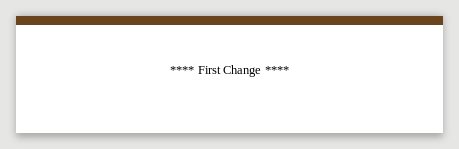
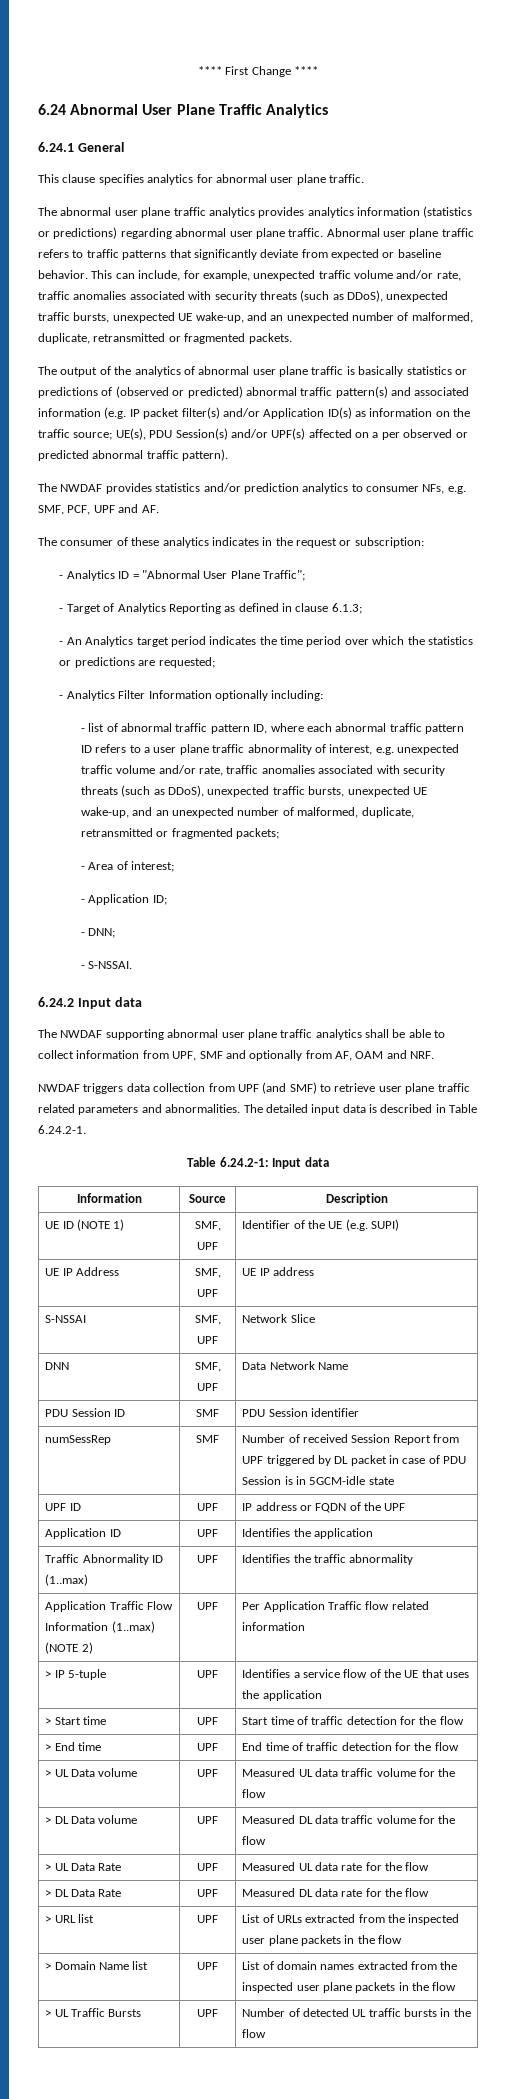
(289, 70) none -> [38,104,328,118] [38,142,124,152] [38,174,364,185] [38,206,473,218] [38,227,474,239] [38,249,441,260] [38,270,461,281] [38,290,449,302] [38,312,473,323] [38,333,292,344] [38,366,467,377] [38,386,470,398] [38,407,471,419] [38,428,468,440] [38,449,229,461] [38,483,466,494] [38,504,159,515] [38,537,424,548] [59,570,306,581] [59,603,362,614] [59,636,473,647] [59,657,215,668] [59,690,324,701] [80,723,465,734] [80,744,460,755] [80,765,445,776] [80,785,427,797] [80,807,414,818] [80,828,280,839] [80,861,175,872] [80,894,167,905] [80,928,116,938] [80,961,133,969] [38,997,142,1009] [38,1029,446,1040] [38,1050,435,1061] [38,1082,470,1094] [38,1104,478,1115] [38,1125,86,1134] [187,1157,329,1169] [76,1193,142,1203] [189,1194,226,1203] [325,1193,388,1205] [45,1219,125,1231] [194,1221,221,1231] [197,1242,218,1250] [242,1219,399,1231] [45,1267,119,1276] [194,1268,221,1278] [197,1289,218,1297] [242,1267,314,1276] [45,1315,87,1323] [194,1315,221,1325] [197,1336,218,1344] [242,1314,315,1323] [45,1362,70,1370] [194,1362,221,1372] [197,1383,218,1391] [242,1361,348,1370] [45,1408,125,1417] [196,1409,219,1417] [242,1408,359,1417] [45,1435,112,1445] [196,1435,219,1443] [242,1434,459,1445] [242,1455,467,1466] [242,1476,394,1485] [45,1503,81,1511] [197,1503,218,1511] [242,1502,406,1513] [45,1528,121,1539] [197,1529,218,1537] [242,1528,373,1539] [45,1554,163,1565] [45,1574,89,1586] [197,1555,218,1563] [242,1554,414,1565] [45,1601,173,1612] [45,1621,155,1633] [45,1642,93,1654] [197,1602,218,1610] [242,1601,429,1612] [242,1622,306,1631] [45,1669,106,1680] [197,1670,218,1678] [242,1669,470,1678] [242,1690,322,1701] [45,1716,106,1725] [197,1717,218,1725] [242,1716,464,1725] [45,1742,101,1751] [197,1743,218,1751] [242,1742,459,1751] [45,1768,138,1777] [197,1769,218,1777] [242,1768,456,1777] [242,1789,267,1798] [45,1815,138,1824] [197,1816,218,1824] [242,1815,456,1824] [242,1836,267,1845] [45,1863,122,1871] [197,1863,218,1871] [242,1862,430,1871] [45,1889,122,1897] [197,1889,218,1897] [242,1888,430,1897] [45,1914,94,1923] [197,1915,218,1923] [242,1914,460,1925] [242,1935,402,1946] [45,1961,149,1970] [197,1962,218,1970] [242,1961,458,1970] [242,1982,457,1993] [45,2008,142,2017] [197,2009,218,2017] [242,2008,471,2017] [242,2029,267,2038] // 6.24 Abnormal User Plane Traffic Analytics // 6.24.1 General // This clause specifies analytics for abnormal user plane traffic. // The abnormal user plane traffic analytics provides analytics information (statistics or predictions) regarding abnormal user plane traffic. Abnormal user plane traffic refers to traffic patterns that significantly deviate from expected or baseline behavior. This can include, for example, unexpected traffic volume and/or rate, traffic anomalies associated with security threats (such as DDoS), unexpected traffic bursts, unexpected UE wake-up, and an unexpected number of malformed, duplicate, retransmitted or fragmented packets. // The output of the analytics of abnormal user plane traffic is basically statistics or predictions of (observed or predicted) abnormal traffic pattern(s) and associated information (e.g. IP packet filter(s) and/or Application ID(s) as information on the traffic source; UE(s), PDU Session(s) and/or UPF(s) affected on a per observed or predicted abnormal traffic pattern). // The NWDAF provides statistics and/or prediction analytics to consumer NFs, e.g. SMF, PCF, UPF and AF. // The consumer of these analytics indicates in the request or subscription: // - Analytics ID = "Abnormal User Plane Traffic"; // - Target of Analytics Reporting as defined in clause 6.1.3; // - An Analytics target period indicates the time period over which the statistics or predictions are requested; // - Analytics Filter Information optionally including: // - list of abnormal traffic pattern ID, where each abnormal traffic pattern ID refers to a user plane traffic abnormality of interest, e.g. unexpected traffic volume and/or rate, traffic anomalies associated with security threats (such as DDoS), unexpected traffic bursts, unexpected UE wake-up, and an unexpected number of malformed, duplicate, retransmitted or fragmented packets; // - Area of interest; // - Application ID; // - DNN; // - S-NSSAI. // 6.24.2 Input data // The NWDAF supporting abnormal user plane traffic analytics shall be able to collect information from UPF, SMF and optionally from AF, OAM and NRF. // NWDAF triggers data collection from UPF (and SMF) to retrieve user plane traffic related parameters and abnormalities. The detailed input data is described in Table 6.24.2-1. // Table 6.24.2-1: Input data // Information | Source | Description // UE ID (NOTE 1) | SMF, UPF | Identifier of the UE (e.g. SUPI) // UE IP Address | SMF, UPF | UE IP address // S-NSSAI | SMF, UPF | Network Slice // DNN | SMF, UPF | Data Network Name // PDU Session ID | SMF | PDU Session identifier // numSessRep | SMF | Number of received Session Report from UPF triggered by DL packet in case of PDU Session is in 5GCM-idle state // UPF ID | UPF | IP address or FQDN of the UPF // Application ID | UPF | Identifies the application // Traffic Abnormality ID (1..max) | UPF | Identifies the traffic abnormality // Application Traffic Flow Information (1..max) (NOTE 2) | UPF | Per Application Traffic flow related information // > IP 5-tuple | UPF | Identifies a service flow of the UE that uses the application // > Start time | UPF | Start time of traffic detection for the flow // > End time | UPF | End time of traffic detection for the flow // > UL Data volume | UPF | Measured UL data traffic volume for the flow // > DL Data volume | UPF | Measured DL data traffic volume for the flow // > UL Data Rate | UPF | Measured UL data rate for the flow // > DL Data Rate | UPF | Measured DL data rate for the flow // > URL list | UPF | List of URLs extracted from the inspected user plane packets in the flow // > Domain Name list | UPF | List of domain names extracted from the inspected user plane packets in the flow // > UL Traffic Bursts | UPF | Number of detected UL traffic bursts in the flow

